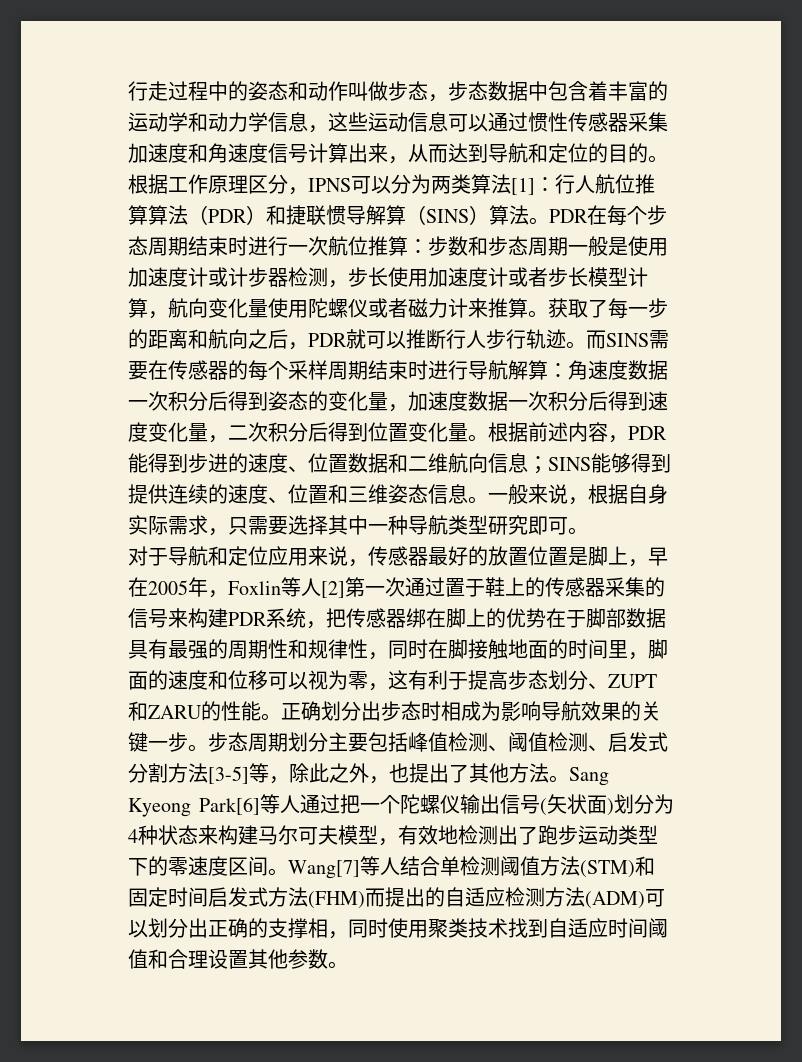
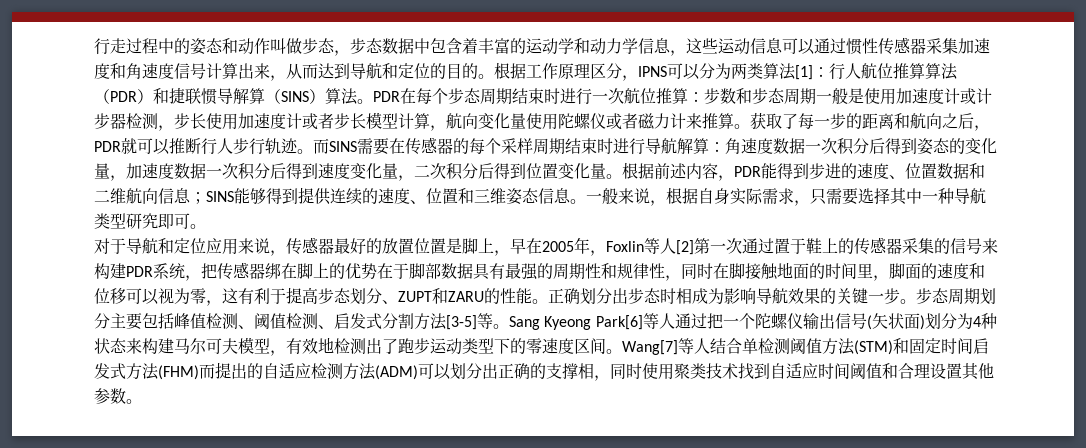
[269,763,549,784] ，除此之外，也提出了其他方法 -> (493, 321) none

